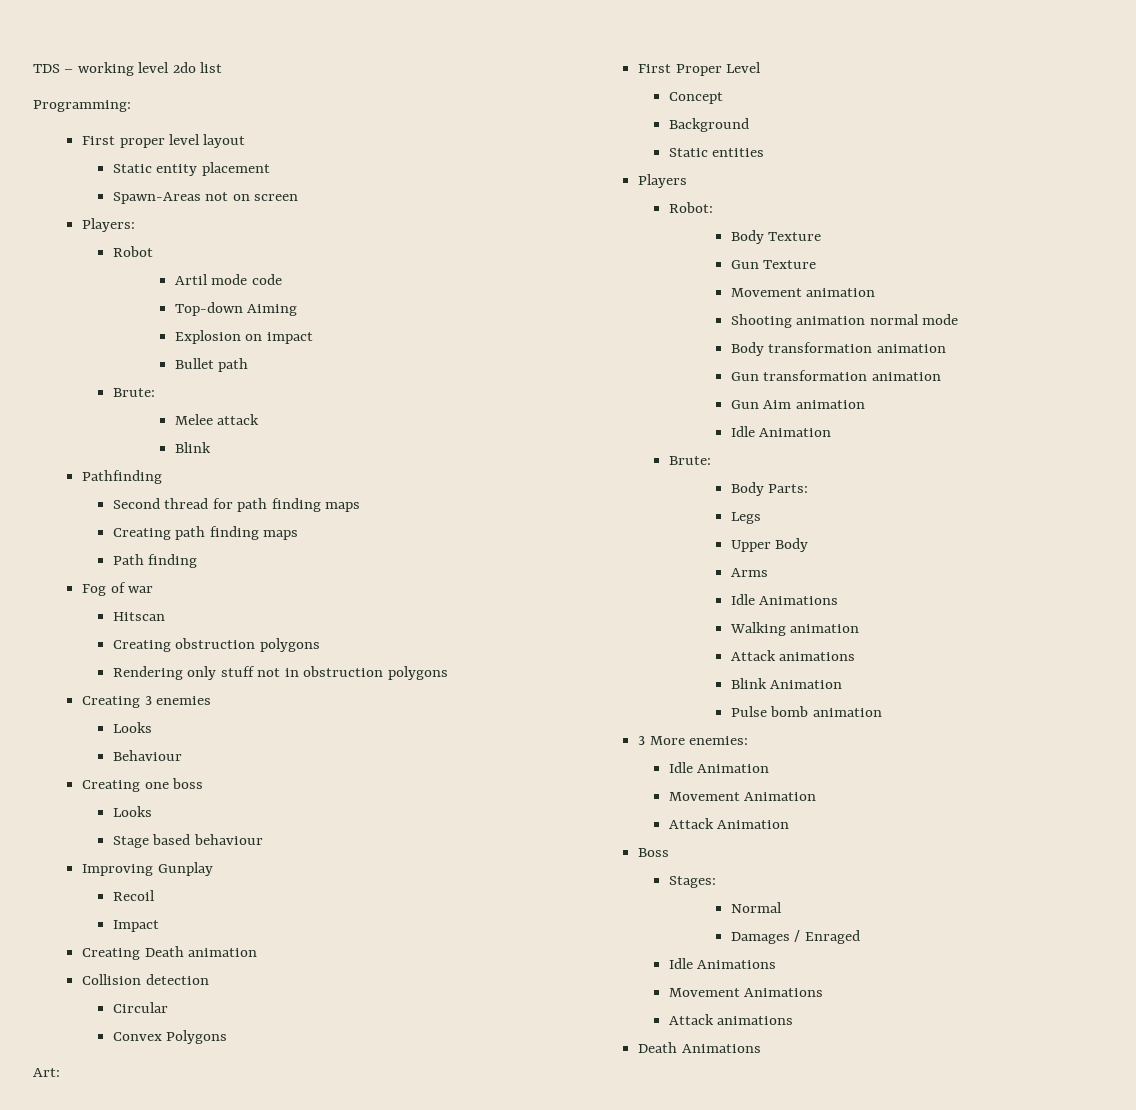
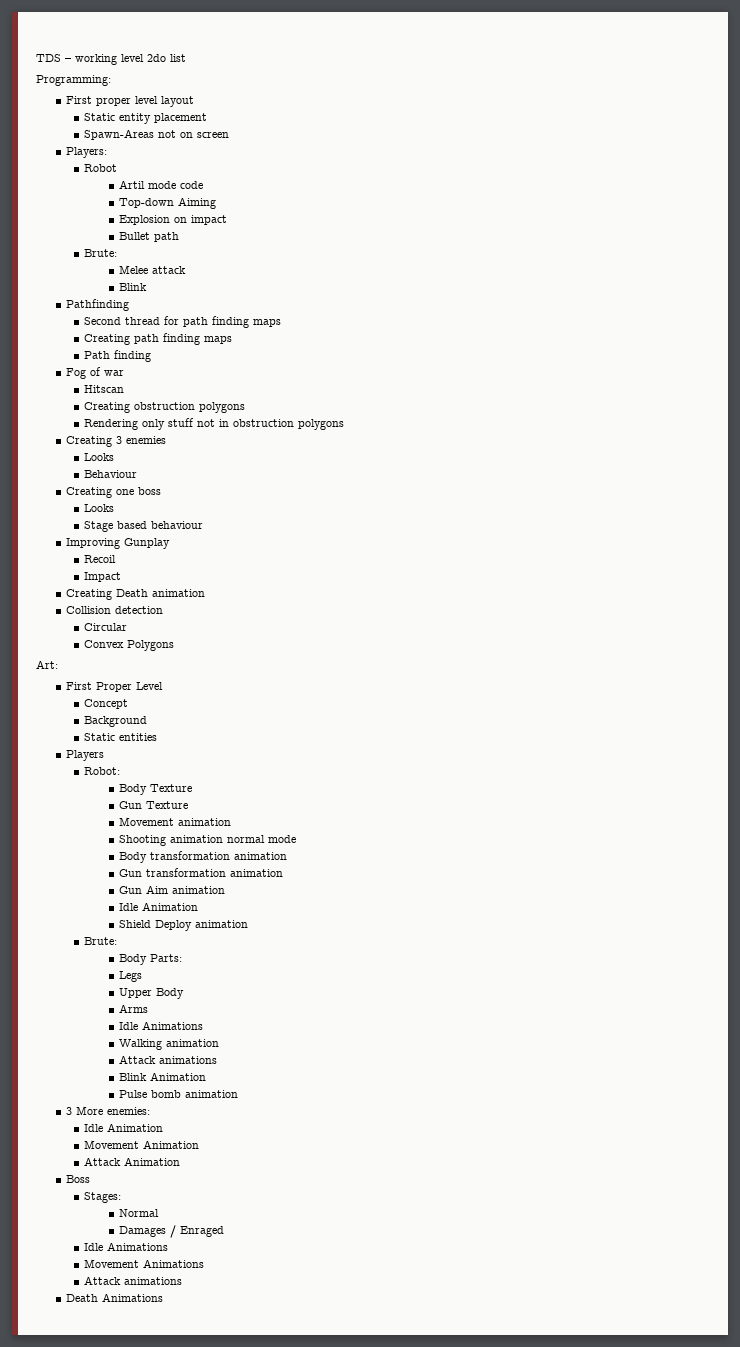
(832, 432) none -> [119,920,249,931] // Shield Deploy animation

